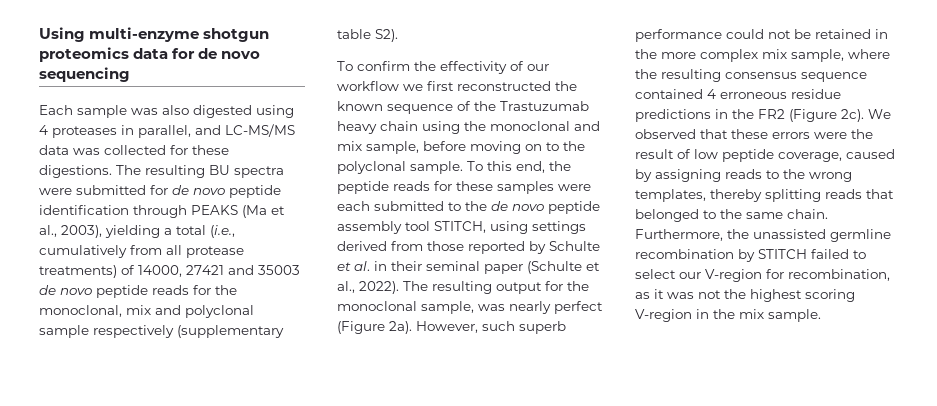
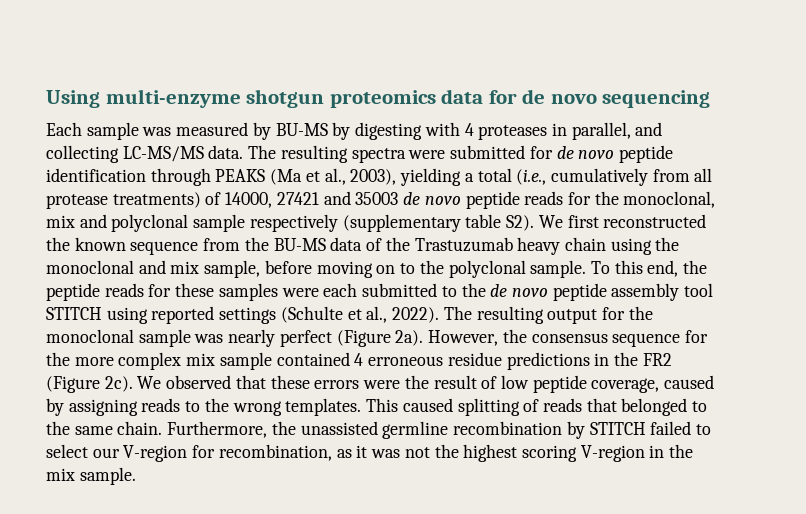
[162,105,294,118] also digested using -> [176,122,460,140] measured by BU-MS by digesting with
[225,124,295,137] [39,145,229,155] [39,165,230,178] LC-MS/MS data was collected for these digestions. The resulting BU -> [46,145,348,163] collecting LC-MS/MS data. The resulting
[337,61,549,74] [337,81,423,91] // To confirm the effectivity of our workflow we -> [538,215,563,228] We
(453, 109) none -> [203,237,363,251] from the BU-MS data
[434,221,586,234] [337,241,600,254] [337,261,523,274] STITCH, using settings derived from those reported by Schulte et al. in their seminal paper -> [46,306,277,324] STITCH using reported settings
[421,301,474,314] sample, -> [138,329,191,347] sample
[482,321,566,334] [635,29,888,42] [635,49,890,62] [635,69,867,82] such superb performance could not be retained in the more complex mix sample, where the resulting consensus sequence -> [502,329,708,347] [46,352,272,370] the consensus sequence for the more complex mix sample
[635,189,821,202] templates, thereby splitting -> [285,398,540,416] templates. This caused splitting of

